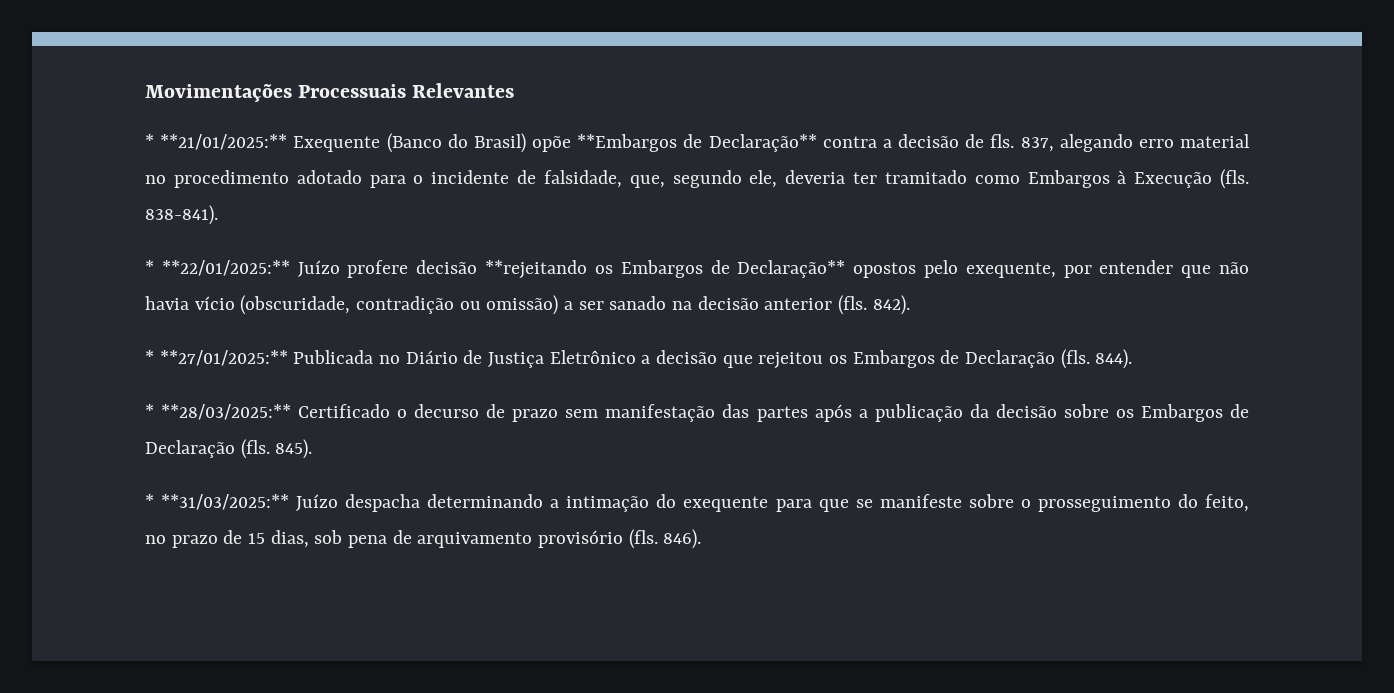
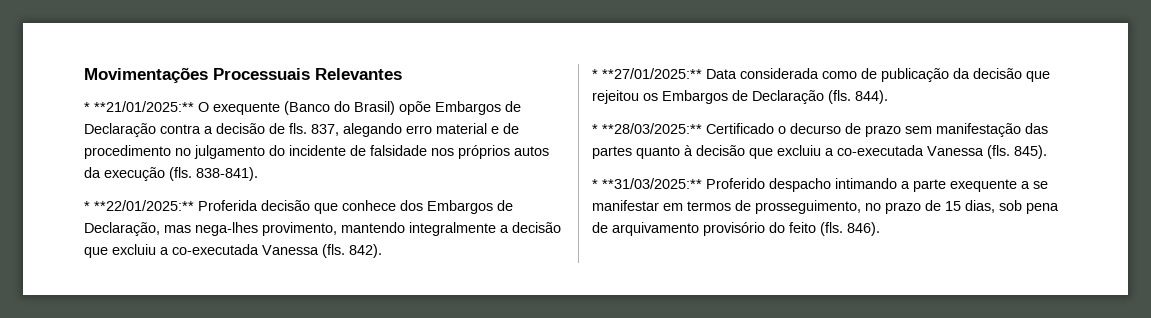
[293,136,381,152] Exequente -> [198,102,280,115] O exequente
[577,134,817,152] **Embargos de Declaração** -> [435,101,521,115] [84,123,156,137] Embargos de Declaração
[145,169,1250,189] [145,205,218,225] [145,260,1249,279] [145,295,910,315] [145,350,651,368] no procedimento adotado para o incidente de falsidade, que, segundo ele, deveria ter tramitado como Embargos à Execução (fls. 838-841). // * **22/01/2025:** Juízo profere decisão **rejeitando os Embargos de Declaração** opostos pelo exequente, por entender que não havia vício (obscuridade, contradição ou omissão) a ser sanado na decisão anterior (fls. 842). // * **27/01/2025:** Publicada no Diário de Justiça Eletrônico a -> [491,123,519,134] [84,145,549,159] [84,167,258,181] [84,200,513,214] [84,222,561,236] [84,244,382,258] [592,68,970,82] e de procedimento no julgamento do incidente de falsidade nos próprios autos da execução (fls. 838-841). // * **22/01/2025:** Proferida decisão que conhece dos Embargos de Declaração, mas nega-lhes provimento, mantendo integralmente a decisão que excluiu a co-executada Vanessa (fls. 842). // * **27/01/2025:** Data considerada como de publicação da
[814,404,1249,422] [145,439,313,459] [145,494,1249,512] após a publicação da decisão sobre os Embargos de Declaração (fls. 845). // * **31/03/2025:** Juízo despacha determinando a intimação do exequente para que se manifeste sobre o prosseguimento do feito, -> [636,145,1047,159] [592,178,1048,192] [592,200,861,214] quanto à decisão que excluiu a co-executada Vanessa (fls. 845). // * **31/03/2025:** Proferido despacho intimando a parte exequente a se manifestar em termos de prosseguimento,
(624, 539) none -> [769,222,816,233] do feito

